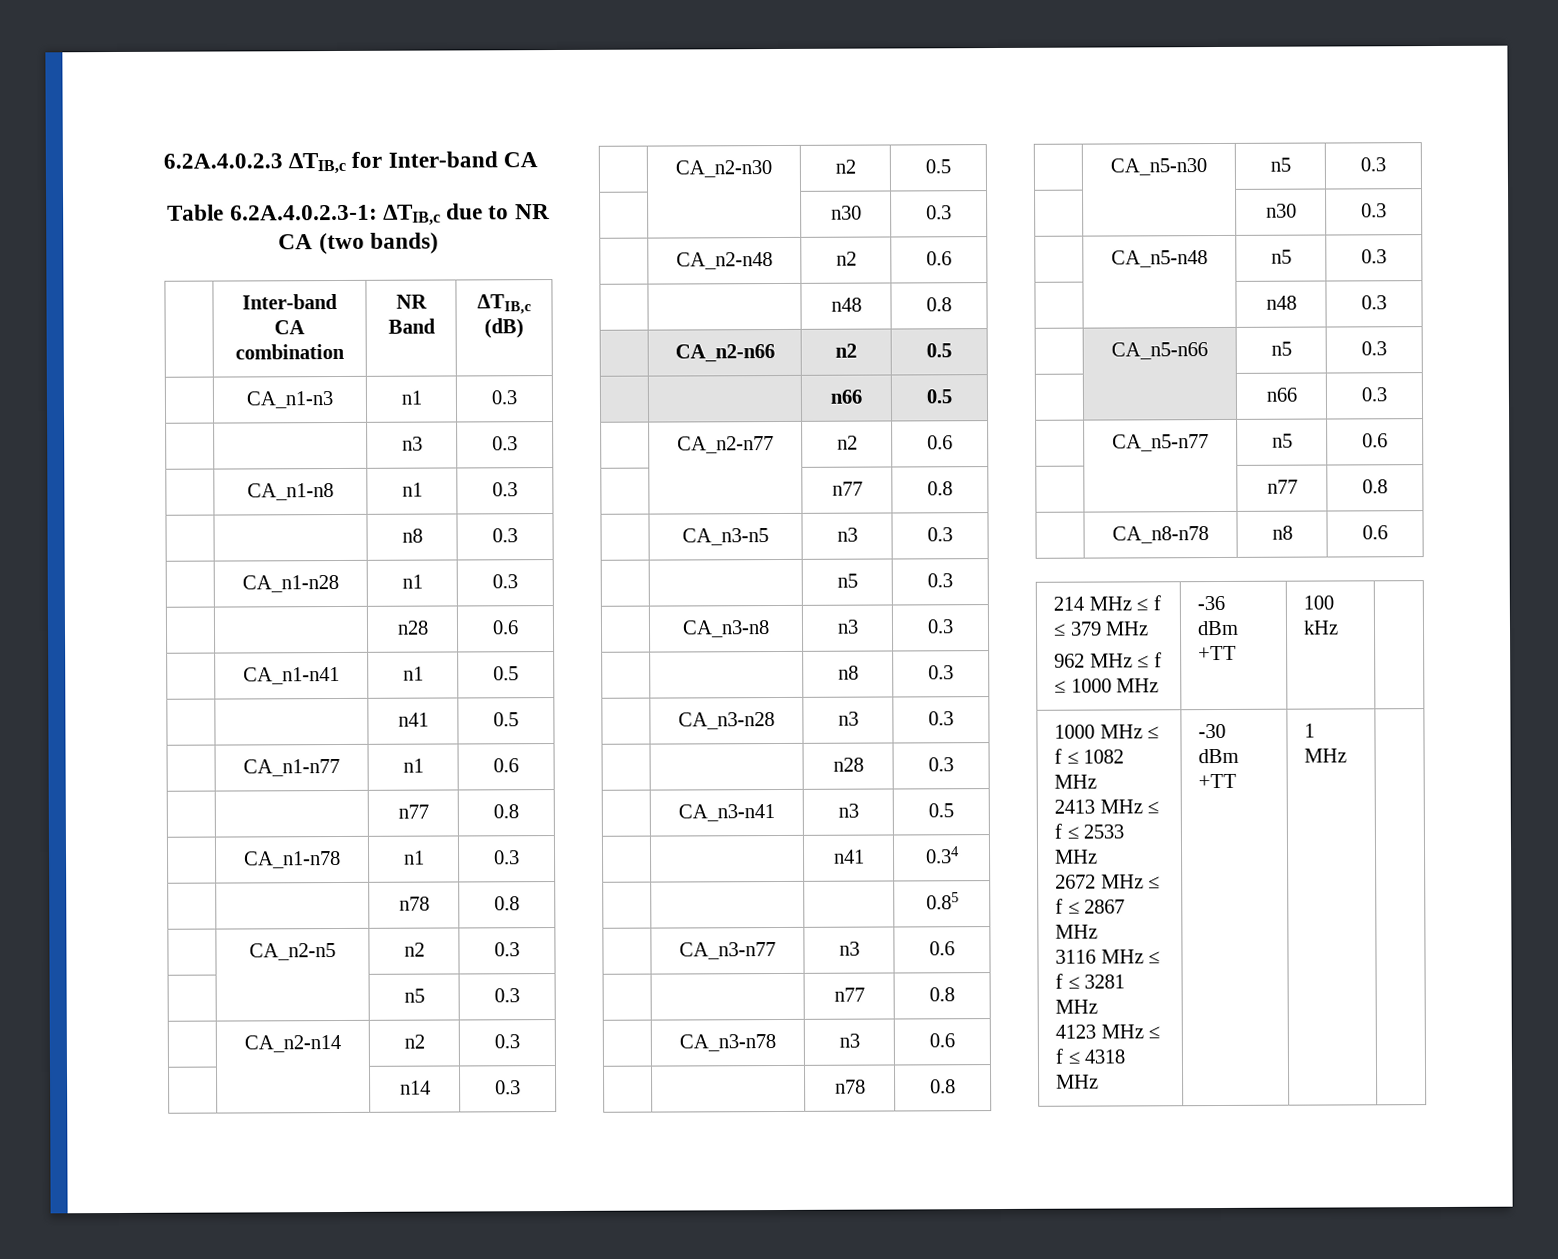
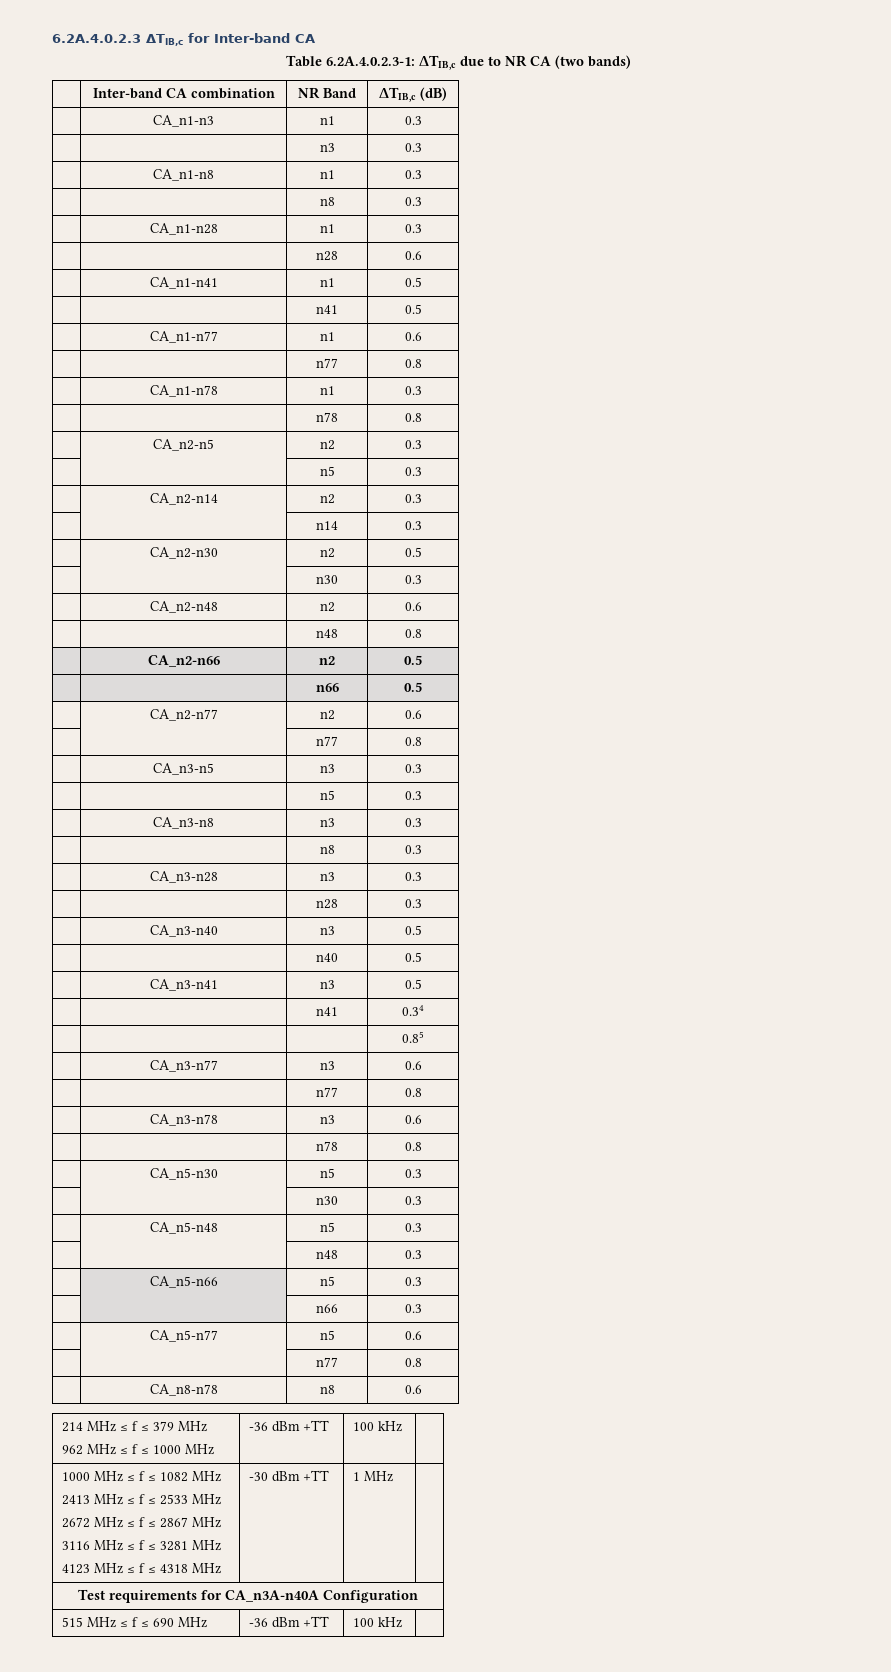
(954, 764) none -> [149,925,218,937] [319,926,335,935] [404,925,422,935] [316,953,338,962] [404,952,422,962] // | CA_n3-n40 | n3 | 0.5 // | | n40 | 0.5
(1348, 755) none -> [77,1589,418,1603] [62,1617,208,1628] [249,1616,330,1628] [353,1617,403,1628] // Test requirements for CA_n3A-n40A Configuration // 515 MHz ≤ f ≤ 690 MHz | -36 dBm +TT | 100 kHz |

